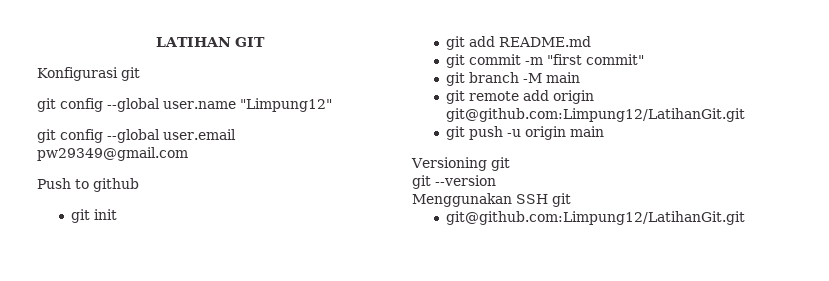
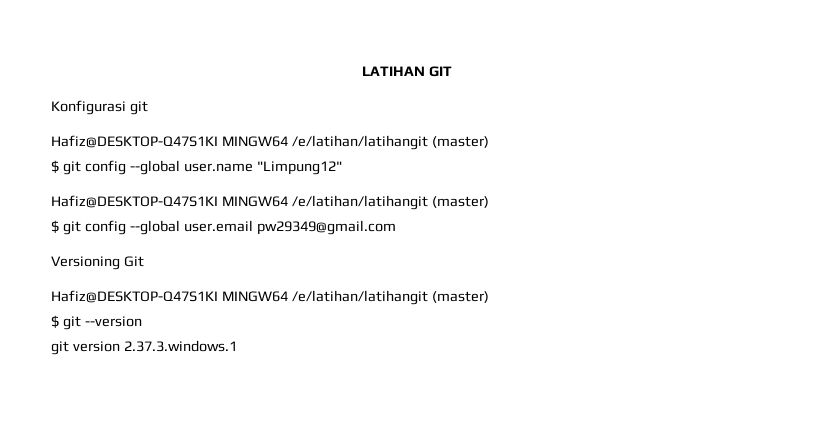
(140, 74) none -> [51,135,489,150] [51,160,59,174] Hafiz@DESKTOP-Q47S1KI MINGW64 /e/latihan/latihangit (master) // $
(332, 105) none -> [51,195,489,210] [51,220,59,234] Hafiz@DESKTOP-Q47S1KI MINGW64 /e/latihan/latihangit (master) // $
[37,178,139,192] [70,209,117,223] [445,36,591,50] [445,54,644,68] [445,72,580,86] [445,90,594,104] [445,108,745,122] [445,126,604,140] [411,157,510,171] Push to github // git init // git add README.md // git commit -m "first commit" // git branch -M main // git remote add origin git@github.com:Limpung12/LatihanGit.git // git push -u origin main // Versioning git // -> [51,256,144,270] [51,290,489,305] [51,315,59,329] Versioning Git // Hafiz@DESKTOP-Q47S1KI MINGW64 /e/latihan/latihangit (master) // $
[412,193,571,207] [445,211,745,225] Menggunakan SSH git // git@github.com:Limpung12/LatihanGit.git -> [51,340,237,355] git version 2.37.3.windows.1

